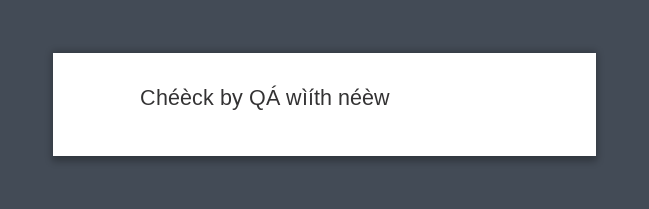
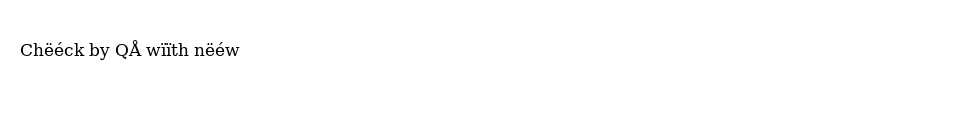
[140,85,390,110] Chéèck by QÁ wìíth néèw -> [20,40,240,60] Chëéck by QÅ wïïth nëéw

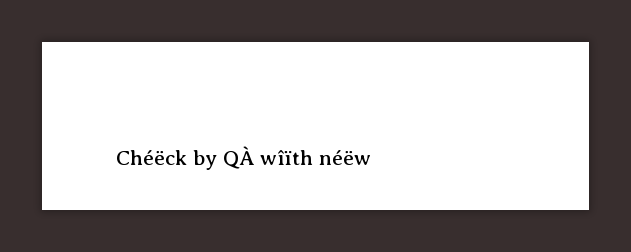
[20,40,240,60] Chëéck by QÅ wïïth nëéw -> [116,146,372,170] Chéëck by QÀ wîïth néëw

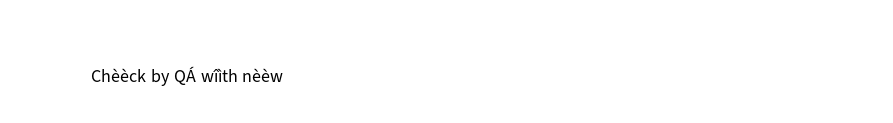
[116,146,372,170] Chéëck by QÀ wîïth néëw -> [91,66,284,86] Chèèck by QÁ wîìth nèèw

